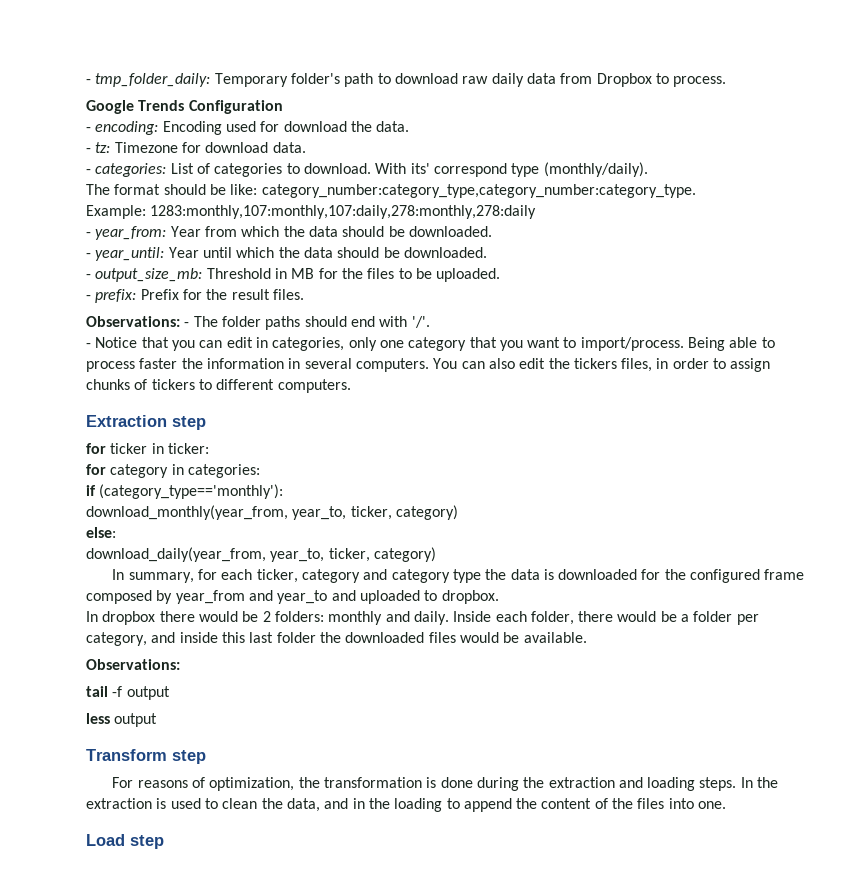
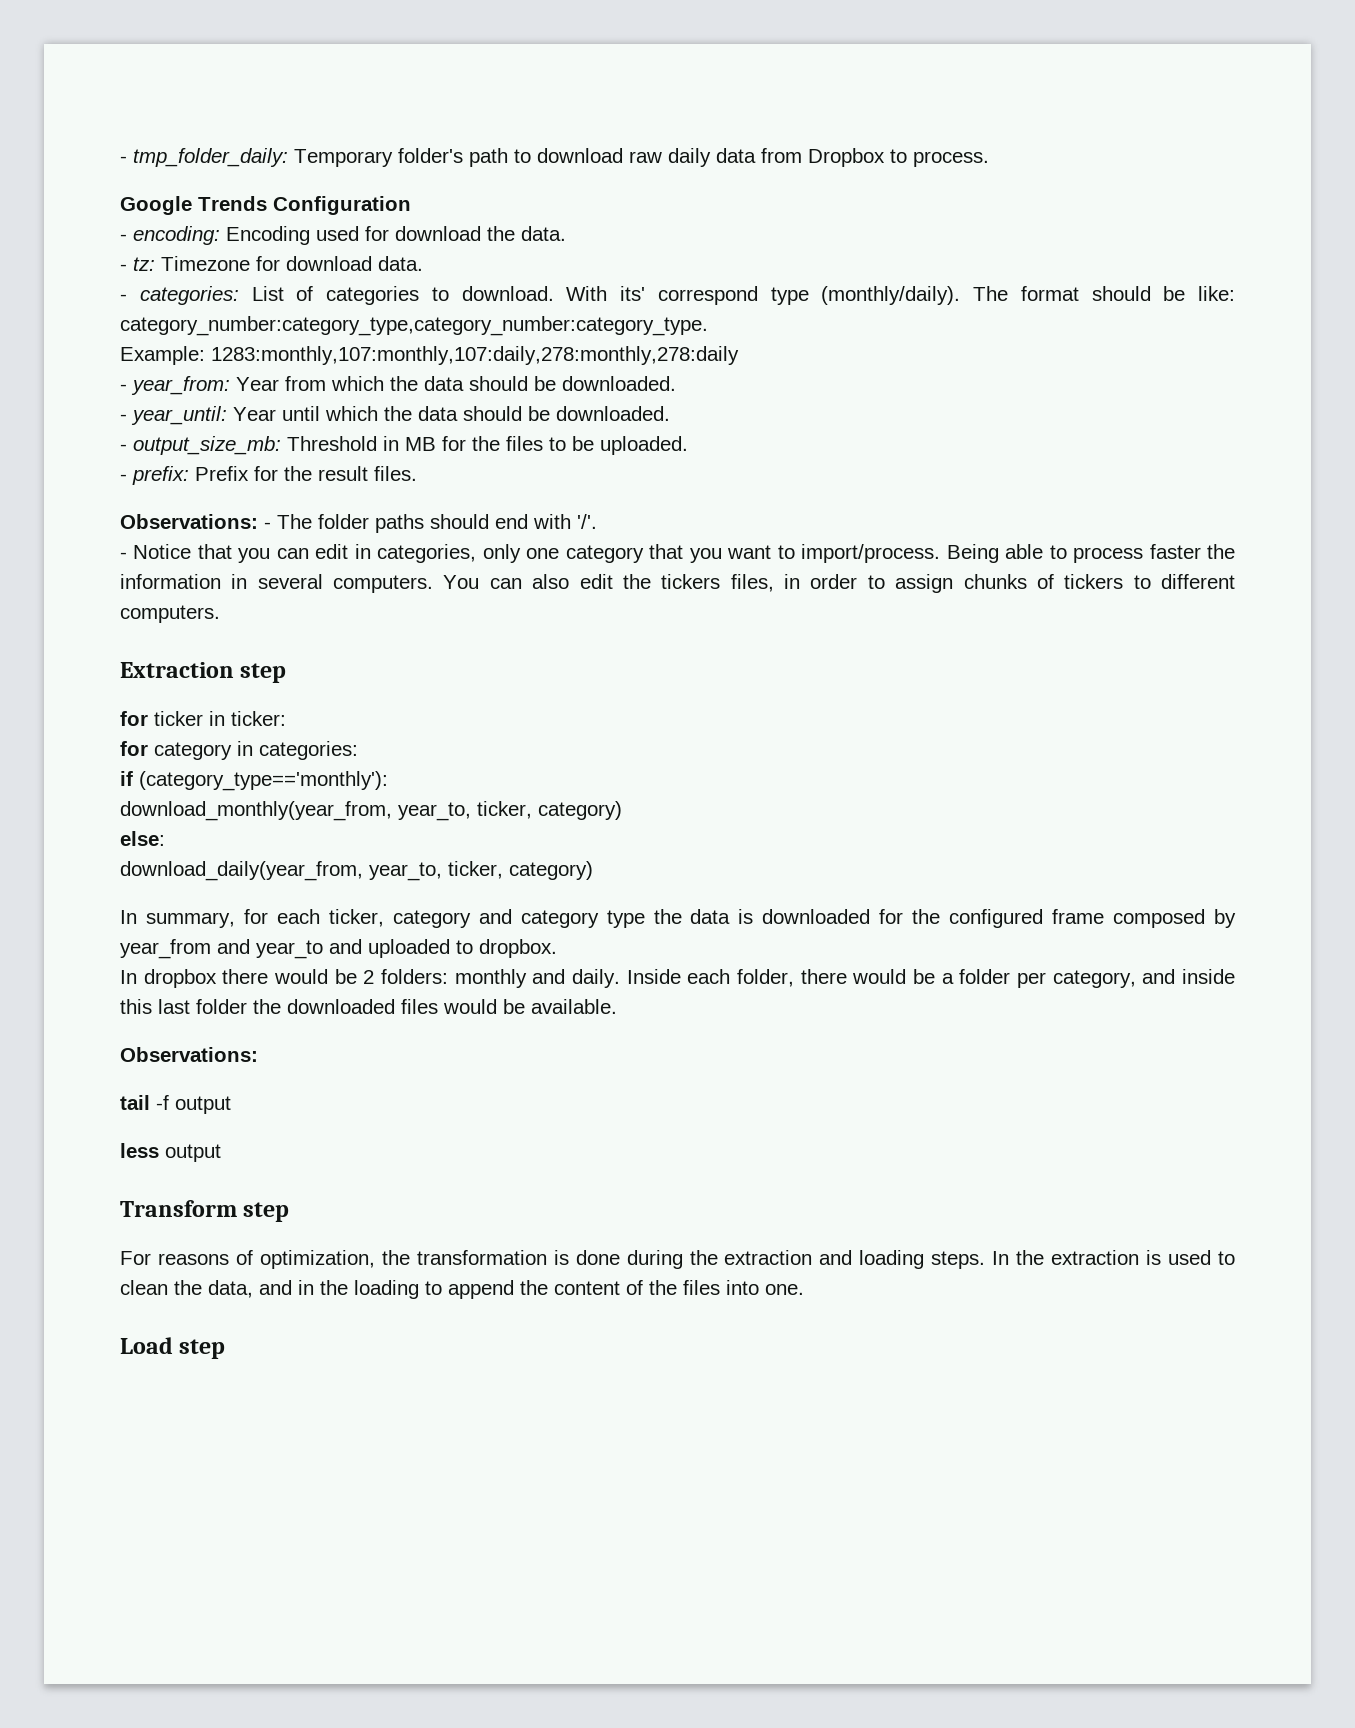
(648, 169) // -> (961, 295) none

